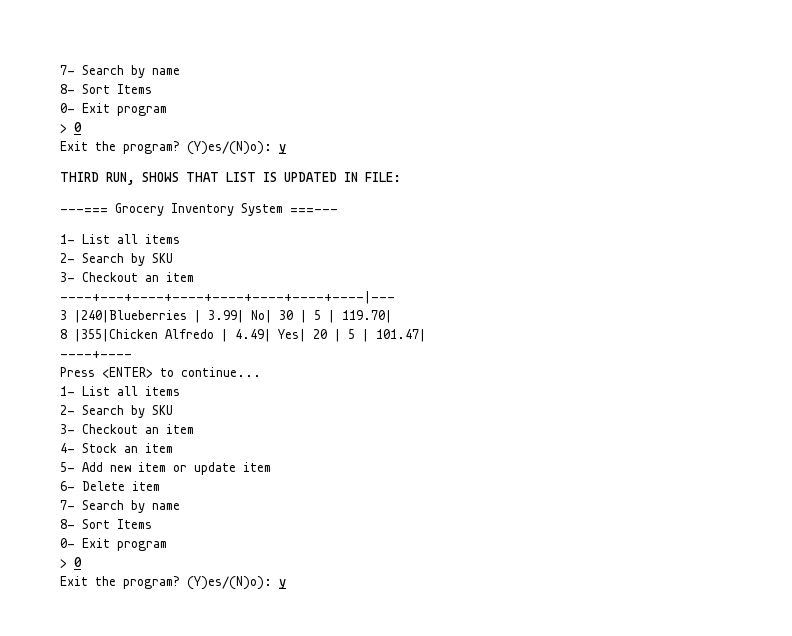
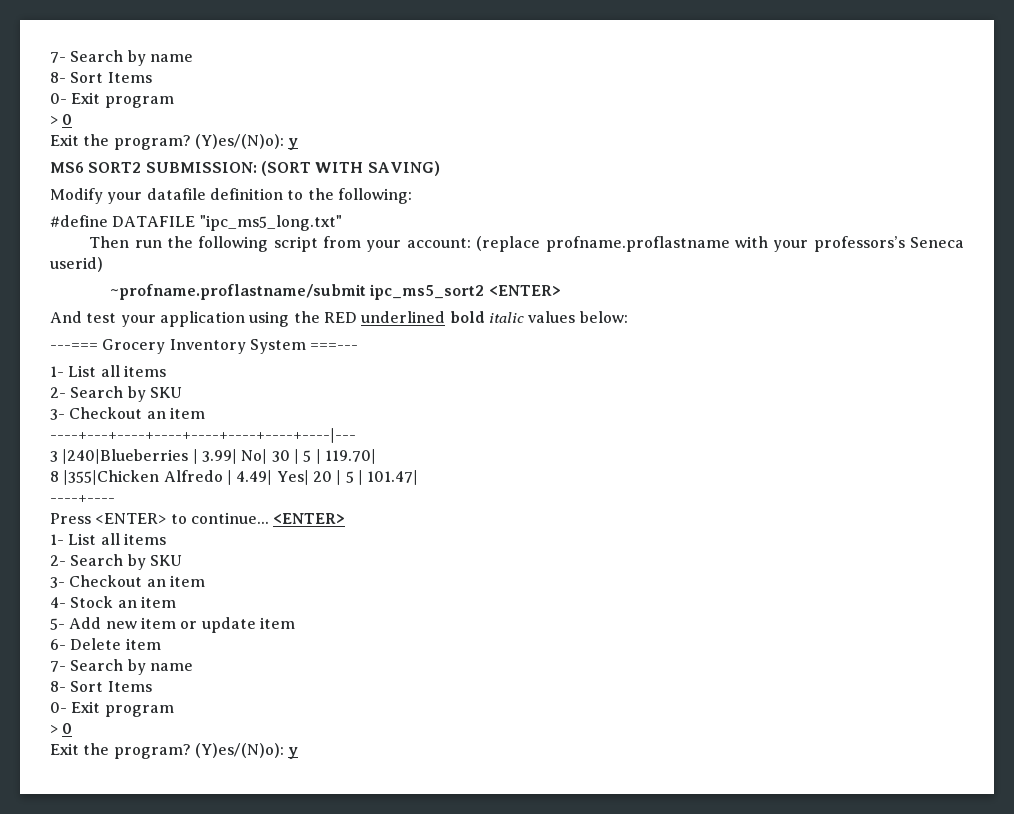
[60,172,401,185] THIRD RUN, SHOWS THAT LIST IS UPDATED IN FILE: -> [50,161,440,176] [50,188,412,204] [50,215,342,231] [89,236,965,252] [50,257,103,272] [109,284,561,300] [50,311,628,327] MS6 SORT2 SUBMISSION: (SORT WITH SAVING) // Modify your datafile definition to the following: // #define DATAFILE "ipc_ms5_long.txt" // Then run the following script from your account: (replace profname.proflastname with your professors’s Seneca userid) // ~profname.proflastname/submit ipc_ms5_sort2 <ENTER> // And test your application using the RED underlined bold italic values below:
(261, 372) none -> [273,513,346,524] <ENTER>

